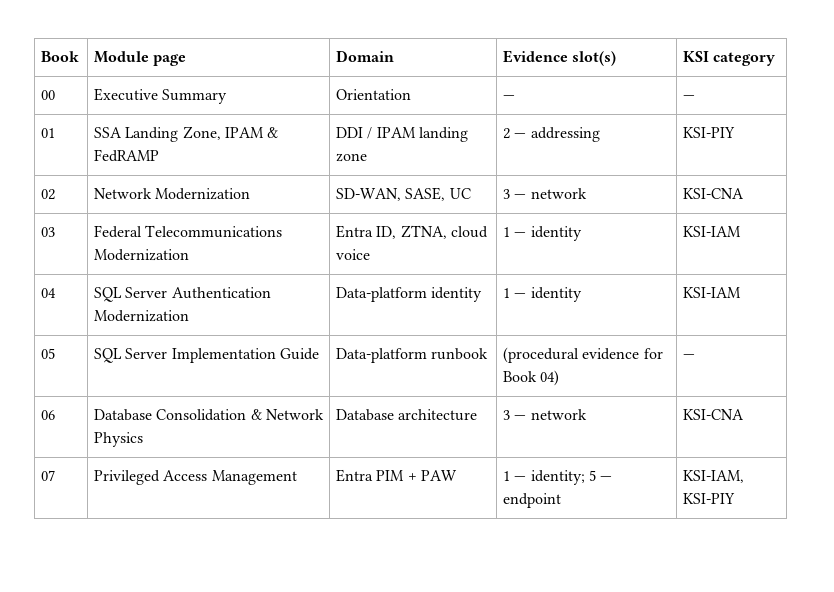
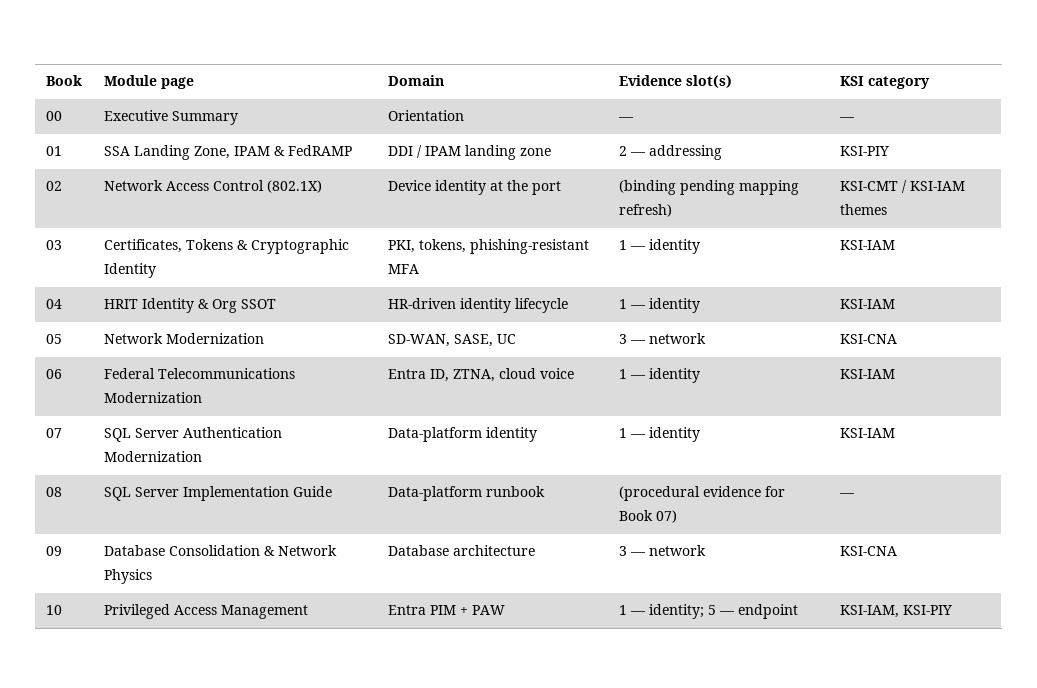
(56, 194) none -> [103,180,322,193] [387,180,561,195] [618,180,799,195] [618,204,672,217] [839,180,965,193] [839,204,887,215] [45,240,62,250] [103,239,349,254] [103,263,156,278] [387,239,589,254] [387,264,419,274] [618,239,700,254] [839,240,895,250] [45,299,62,309] [103,298,276,313] [387,298,568,313] [618,298,700,313] [839,299,895,309] [45,334,62,344] | Network Access Control (802.1X) | Device identity at the port | (binding pending mapping refresh) | KSI-CMT / KSI-IAM themes // 03 | Certificates, Tokens & Cryptographic Identity | PKI, tokens, phishing-resistant MFA | 1 — identity | KSI-IAM // 04 | HRIT Identity & Org SSOT | HR-driven identity lifecycle | 1 — identity | KSI-IAM // 05
[41,227,56,237] 03 -> [45,369,62,379] 06
[41,288,57,298] 04 -> [45,428,62,438] 07
[41,348,56,359] 05 -> [45,487,62,497] 08
[540,370,560,386] [683,354,696,359] [41,410,56,420] 04) | — // 06 -> [655,510,677,523] [838,493,855,497] [45,546,62,556] 07) | — // 09
[41,470,56,481] 07 -> [45,605,62,615] 10

